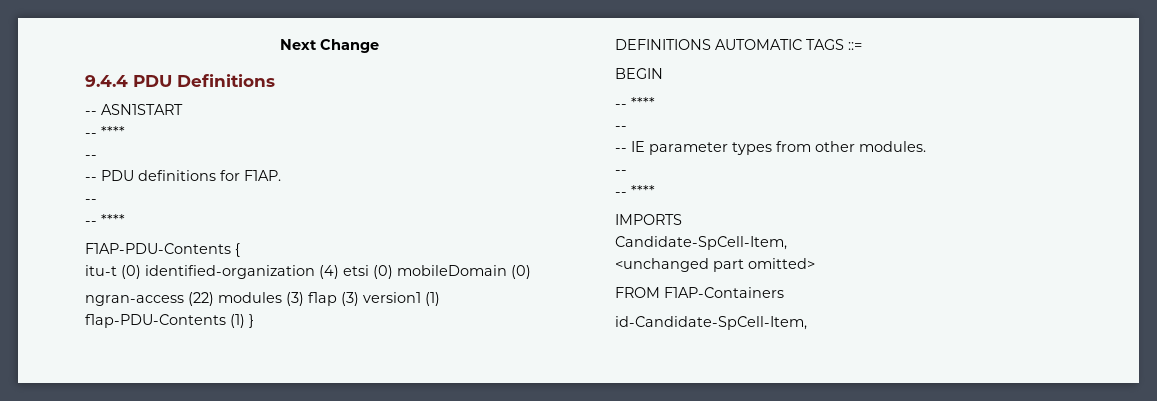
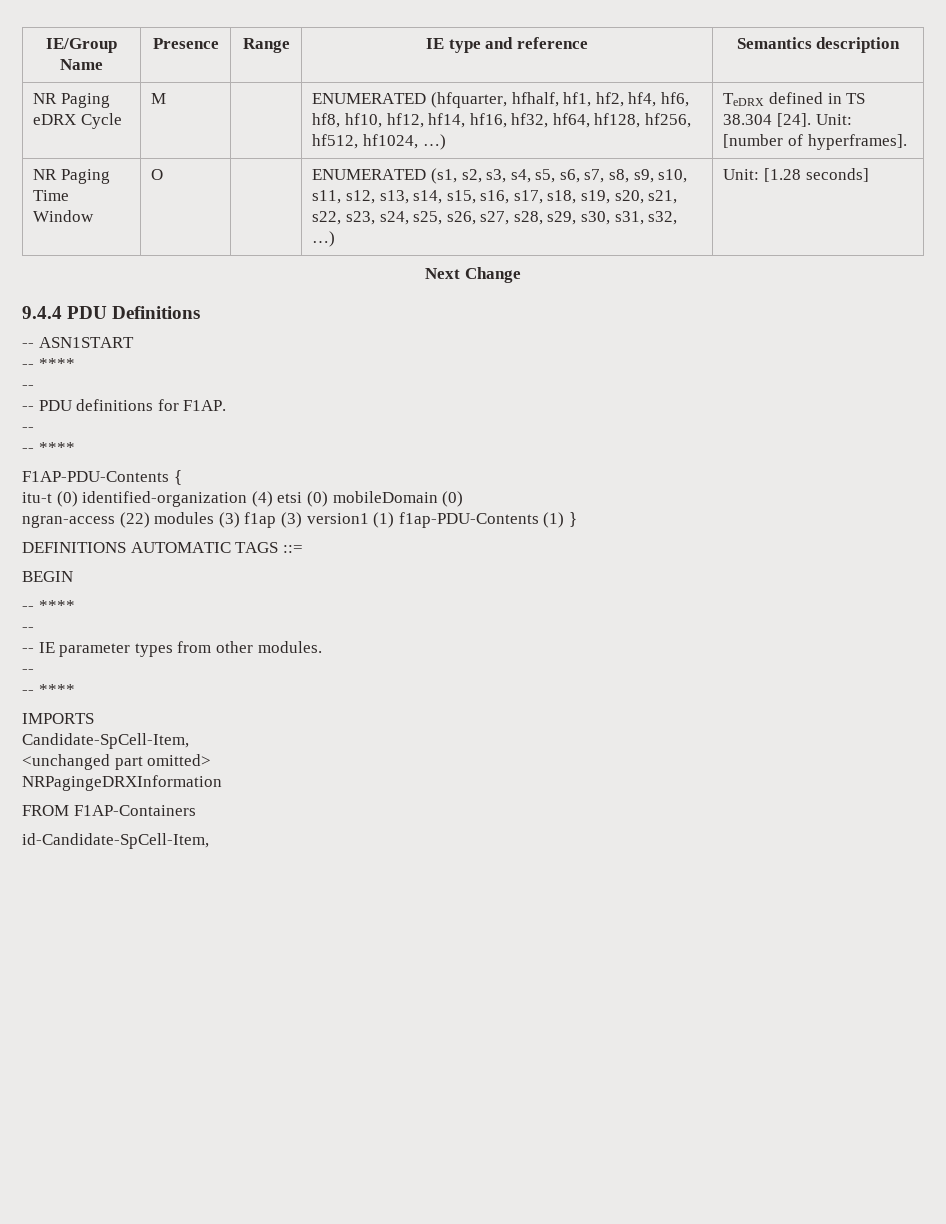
(279, 44) none -> [46,38,117,53] [60,59,103,70] [152,38,219,49] [242,38,290,53] [426,37,588,53] [736,37,901,53] [33,93,110,108] [33,113,122,129] [151,93,167,104] [312,92,689,108] [312,113,692,128] [312,134,446,150] [723,92,866,106] [723,113,852,127] [723,134,907,150] [33,169,110,184] [33,190,70,201] [33,210,95,222] [151,169,164,180] [312,168,688,184] [312,190,678,204] [312,211,678,225] [312,231,336,247] [723,168,869,182] IE/Group Name | Presence | Range | IE type and reference | Semantics description // NR Paging eDRX Cycle | M | | ENUMERATED (hfquarter, hfhalf, hf1, hf2, hf4, hf6, hf8, hf10, hf12, hf14, hf16, hf32, hf64, hf128, hf256, hf512, hf1024, …) | TeDRX defined in TS 38.304 [24]. Unit: [number of hyperframes]. // NR Paging Time Window | O | | ENUMERATED (s1, s2, s3, s4, s5, s6, s7, s8, s9, s10, s11, s12, s13, s14, s15, s16, s17, s18, s19, s20, s21, s22, s23, s24, s25, s26, s27, s28, s29, s30, s31, s32, …) | Unit: [1.28 seconds] //
(815, 263) none -> [22,775,222,791] // NRPagingeDRXInformation

